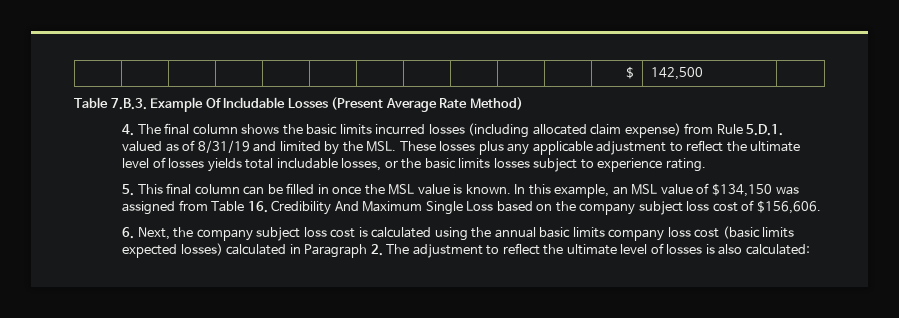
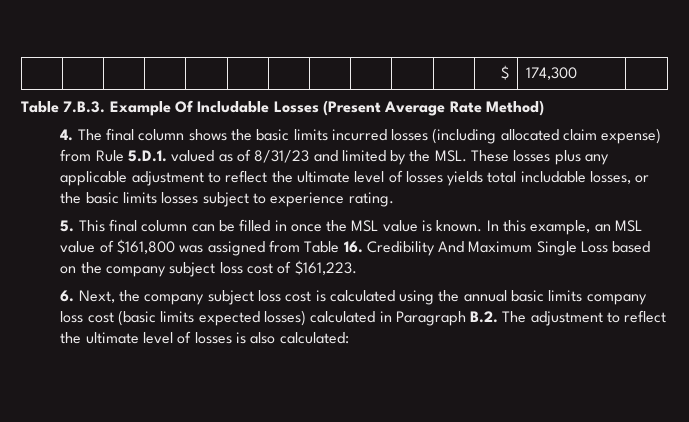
[651,67,704,80] 142,500 -> [526,67,578,80] 174,300
[197,140,250,153] 8/31/19 -> [254,150,310,163] 8/31/23
[711,183,772,197] $134,150 -> [116,239,175,254] $161,800
[756,200,821,214] $156,606. -> [294,260,357,275] $161,223.
[370,244,383,256] 2. -> [470,311,499,323] B.2.

